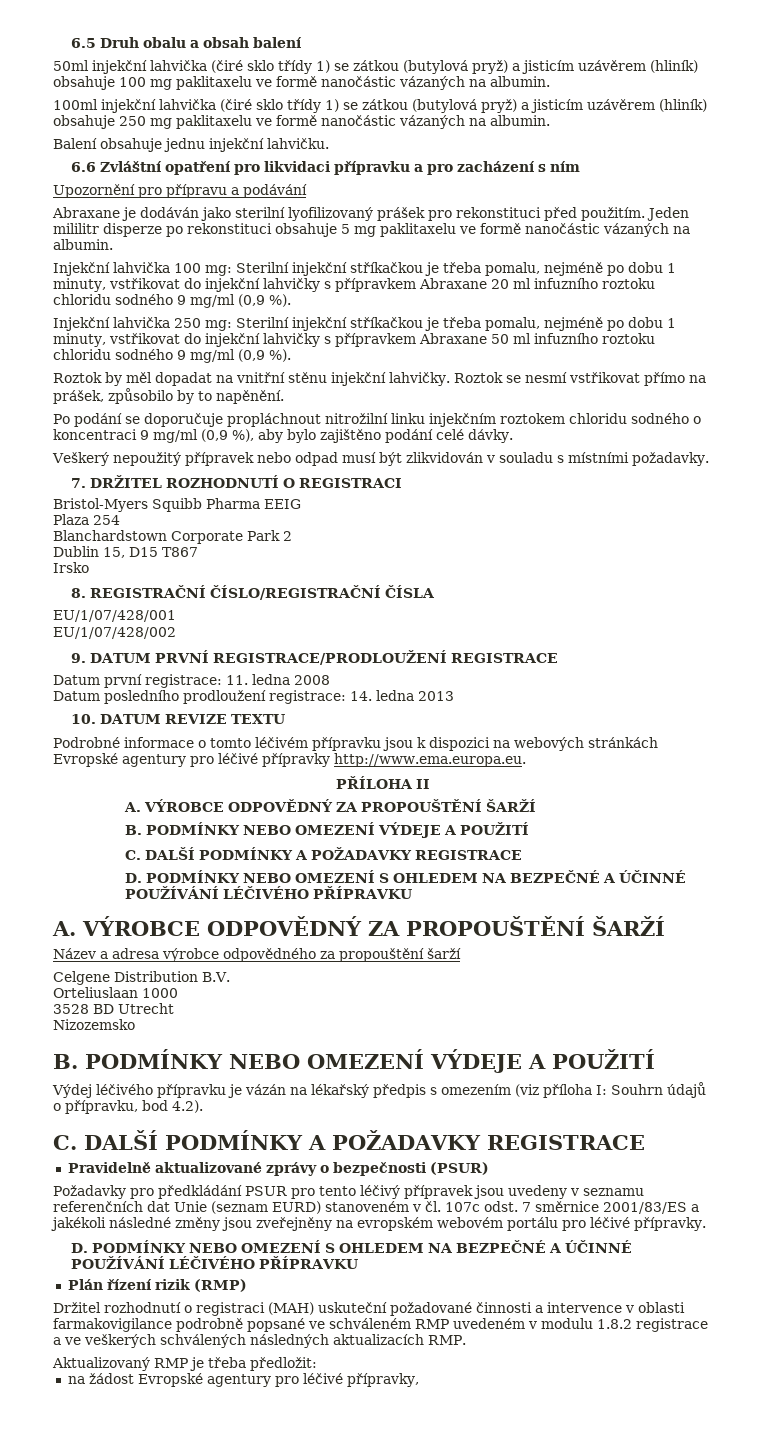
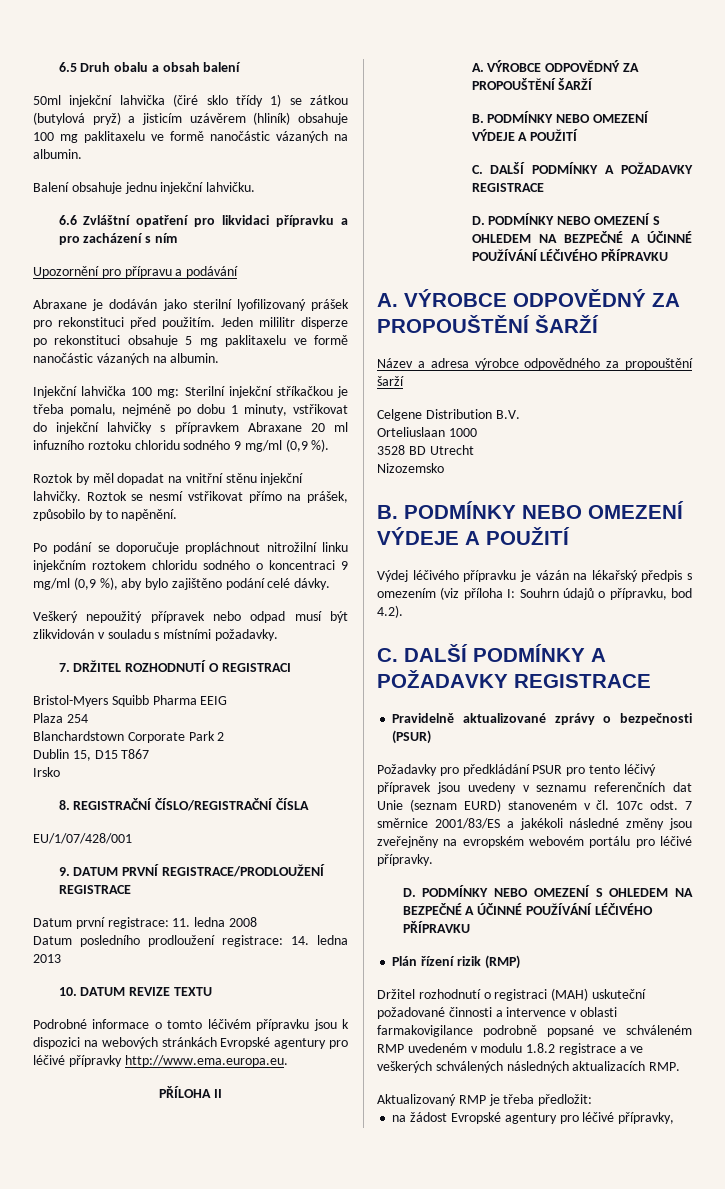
[53,99,707,113] [53,115,550,129] // 100ml injekční lahvička (čiré sklo třídy 1) se zátkou (butylová pryž) a jisticím uzávěrem (hliník) obsahuje 250 mg paklitaxelu ve formě nanočástic vázaných na albumin. -> (82, 154) none
[53,317,676,331] [53,333,655,347] [53,349,291,363] // Injekční lahvička 250 mg: Sterilní injekční stříkačkou je třeba pomalu, nejméně po dobu 1 minuty, vstřikovat do injekční lahvičky s přípravkem Abraxane 50 ml infuzního roztoku chloridu sodného 9 mg/ml (0,9 %). -> (330, 445) none
[53,627,176,639] // EU/1/07/428/002 -> (132, 838) none

